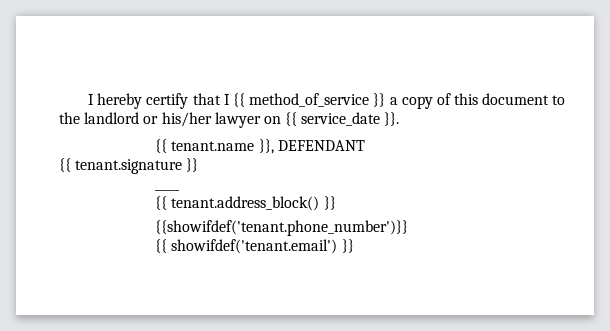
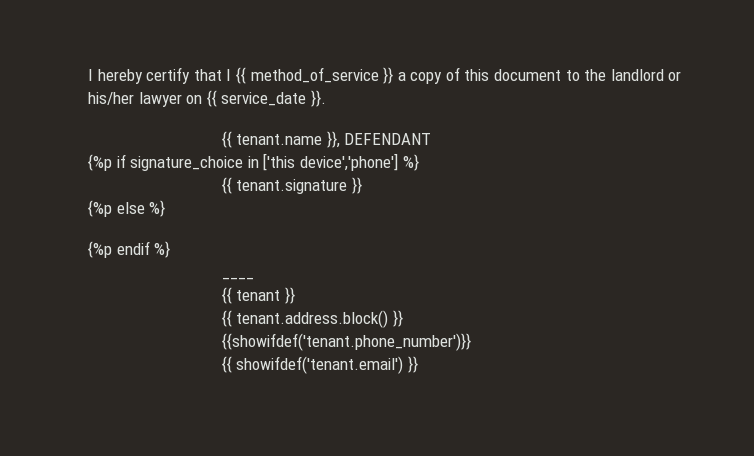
[59,158,199,174] [155,189,180,191] [155,196,320,211] {{ tenant.signature }} // ____ // {{ tenant.address_block() -> [88,153,419,171] [221,177,362,194] [88,200,166,217] [88,241,171,258] [221,277,254,280] [221,287,295,304] [221,310,389,328] {%p if signature_choice in ['this device','phone'] %} // {{ tenant.signature }} // {%p else %} // {%p endif %} // ____ // {{ tenant }} // {{ tenant.address.block()

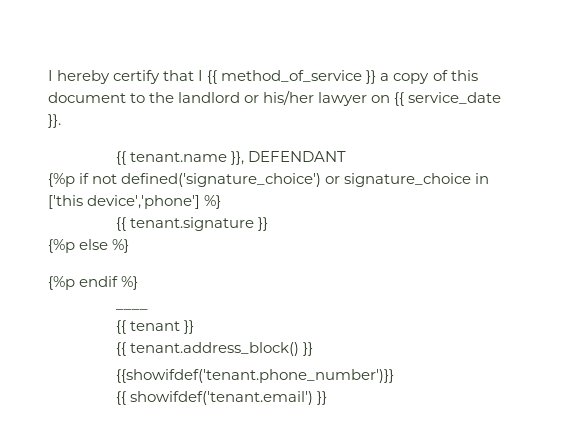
(126, 161) none -> [92,173,341,187] not defined('signature_choice') or
[236,310,389,328] tenant.address.block() -> [129,342,299,356] tenant.address_block()

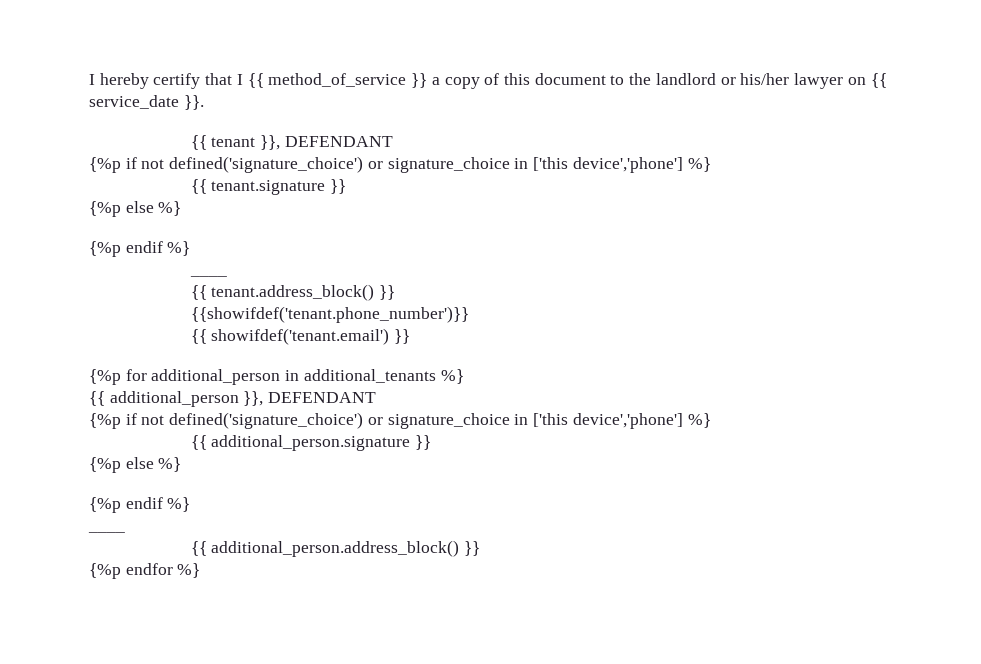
[129,152,227,162] tenant.name -> [211,137,256,147] tenant
[115,320,194,334] // {{ tenant }} -> (227, 276) none
(327, 398) none -> [89,369,464,385] [89,391,377,407] [89,412,711,429] [190,435,431,451] [89,457,182,473] [89,497,191,513] [88,531,125,533] [190,540,480,557] [89,563,201,579] // {%p for additional_person in additional_tenants %} // {{ additional_person }}, DEFENDANT // {%p if not defined('signature_choice') or signature_choice in ['this device','phone'] %} // {{ additional_person.signature }} // {%p else %} // {%p endif %} // ____ // {{ additional_person.address_block() }} // {%p endfor %}

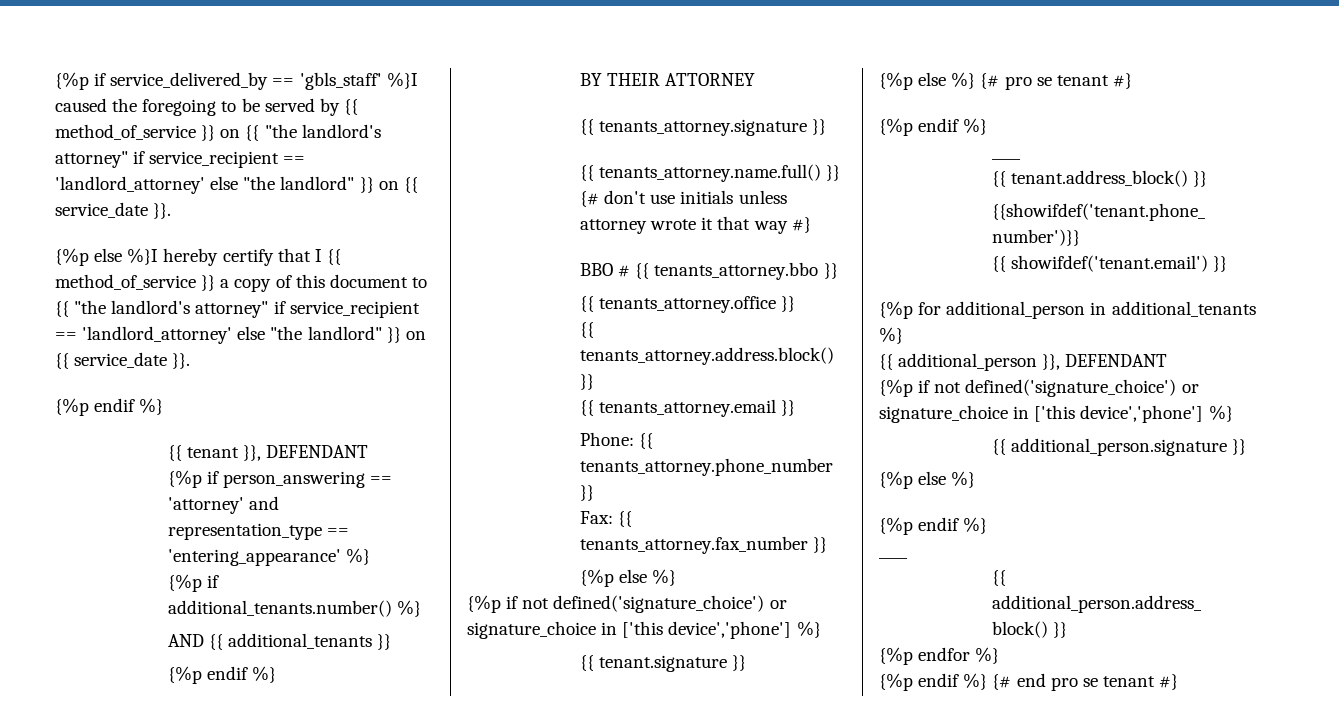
[89,74,95,85] I -> [55,72,418,90] [55,98,358,116] [55,124,381,141] [55,151,306,168] [55,176,418,194] [55,202,172,219] [55,248,159,266] {%p if service_delivered_by == 'gbls_staff' %}I caused the foregoing to be served by {{ method_of_service }} on {{ "the landlord's attorney" if service_recipient == 'landlord_attorney' else "the landlord" }} on {{ service_date }}. // {%p else %}I
[629,73,887,89] [89,95,204,110] the landlord or his/her lawyer on {{ service_date }}. -> [55,300,420,318] [55,326,426,344] [55,352,191,369] [55,398,164,416] {{ "the landlord's attorney" if service_recipient == 'landlord_attorney' else "the landlord" }} on {{ service_date }}. // {%p endif %}
(393, 141) none -> [168,470,393,488] [168,496,280,514] [168,523,350,540] [168,548,371,566] [168,574,220,592] [168,600,422,617] [168,633,392,650] [168,666,277,684] [580,73,756,86] [580,119,827,136] [580,164,841,182] [580,190,787,207] [580,216,811,234] [580,262,838,280] [580,296,796,313] [580,322,595,338] [580,347,835,365] [580,374,595,390] [580,399,796,417] [580,432,654,449] [580,458,834,476] [580,485,595,501] [580,511,633,527] [580,536,828,554] [580,569,677,587] // {%p if person_answering == 'attorney' and representation_type == 'entering_appearance' %} // {%p if additional_tenants.number() %} // AND {{ additional_tenants }} // {%p endif %} // BY THEIR ATTORNEY // {{ tenants_attorney.signature }} // {{ tenants_attorney.name.full() }} {# don't use initials unless attorney wrote it that way #} // BBO # {{ tenants_attorney.bbo }} // {{ tenants_attorney.office }} // {{ tenants_attorney.address.block() }} // {{ tenants_attorney.email }} // Phone: {{ tenants_attorney.phone_number }} // Fax: {{ tenants_attorney.fax_number }} // {%p else %}
(182, 208) none -> [980,73,1132,90] {# pro se tenant #}
(201, 570) none -> [879,673,1179,691] // {%p endif %} {# end pro se tenant #}

